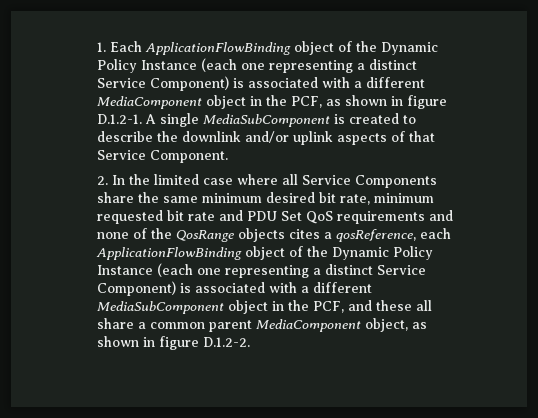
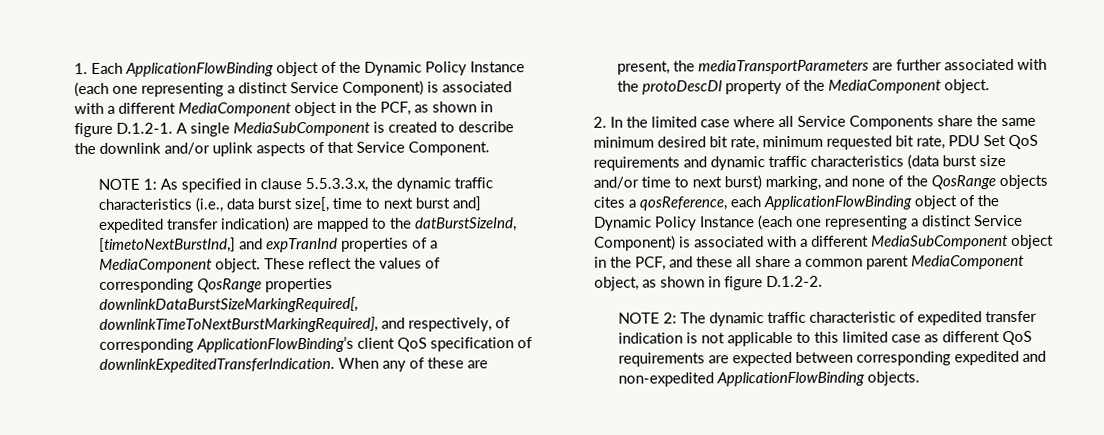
(228, 156) none -> [98,177,494,193] [98,196,482,213] [99,217,518,233] [99,237,439,253] [99,257,442,273] [99,277,334,293] [99,296,359,313] [99,316,512,333] [99,336,534,353] [99,357,489,373] [617,58,1048,75] [617,79,991,95] // NOTE 1: As specified in clause 5.5.3.3.x, the dynamic traffic characteristics (i.e., data burst size[, time to next burst and] expedited transfer indication) are mapped to the datBurstSizeInd, [timetoNextBurstInd,] and expTranInd properties of a MediaComponent object. These reflect the values of corresponding QosRange properties downlinkDataBurstSizeMarkingRequired[, downlinkTimeToNextBurstMarkingRequired], and respectively, of corresponding ApplicationFlowBinding’s client QoS specification of downlinkExpeditedTransferIndication. When any of these are present, the mediaTransportParameters are further associated with the protoDescDl property of the MediaComponent object.
[187,210,243,221] rate and -> [916,135,946,150] rate,
(453, 215) none -> [710,154,1007,171] [593,175,849,191] dynamic traffic characteristics (data burst size and/or time to next burst) marking, and
(250, 342) none -> [618,310,1038,327] [618,330,1033,347] [618,350,1047,367] [618,371,921,387] // NOTE 2: The dynamic traffic characteristic of expedited transfer indication is not applicable to this limited case as different QoS requirements are expected between corresponding expedited and non-expedited ApplicationFlowBinding objects.

